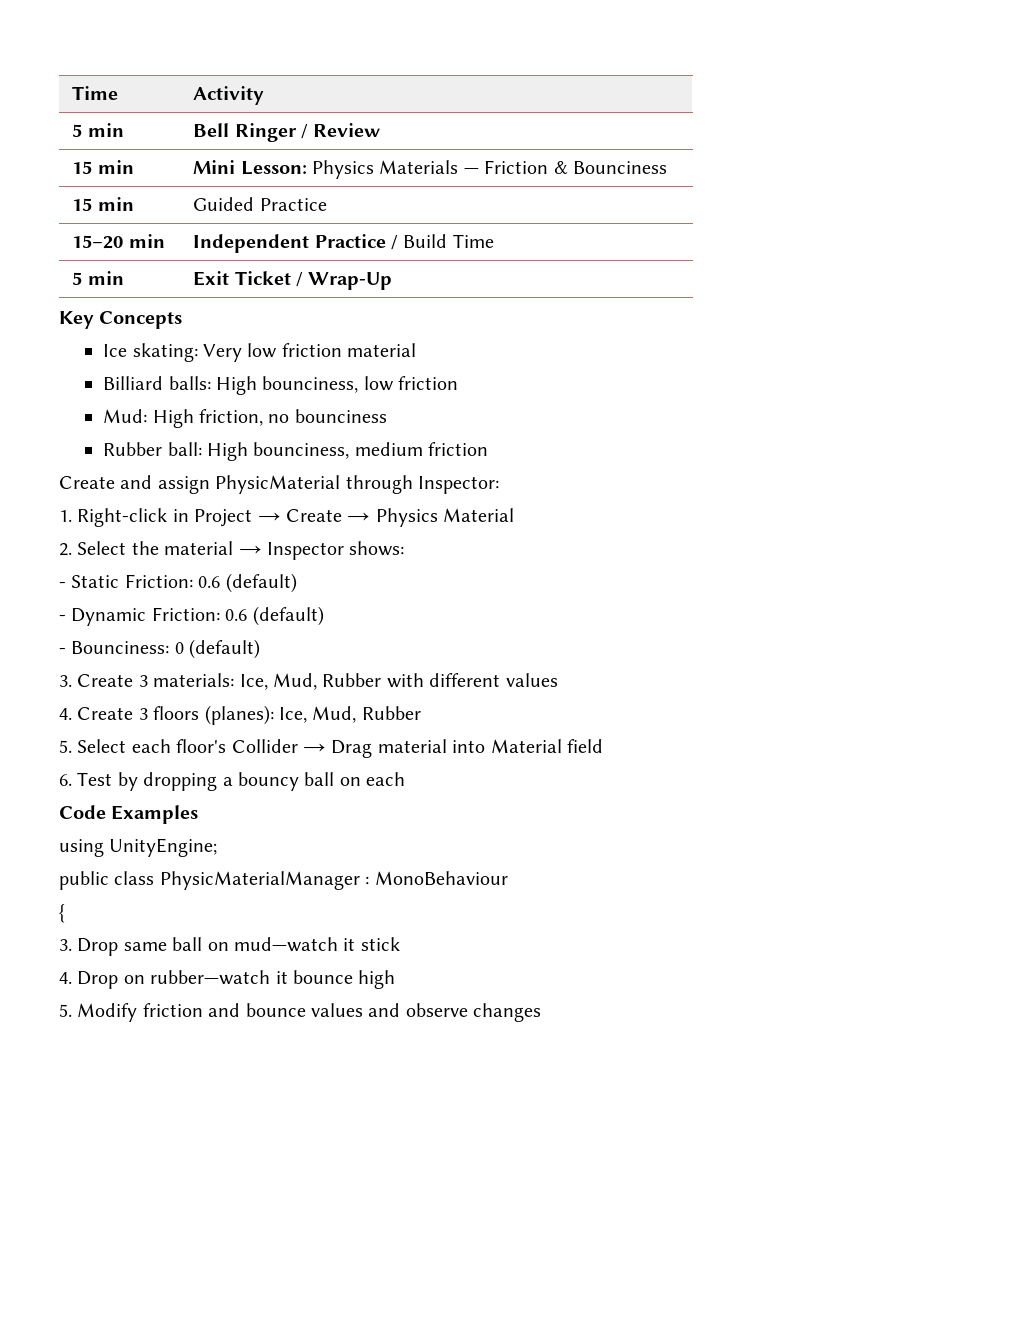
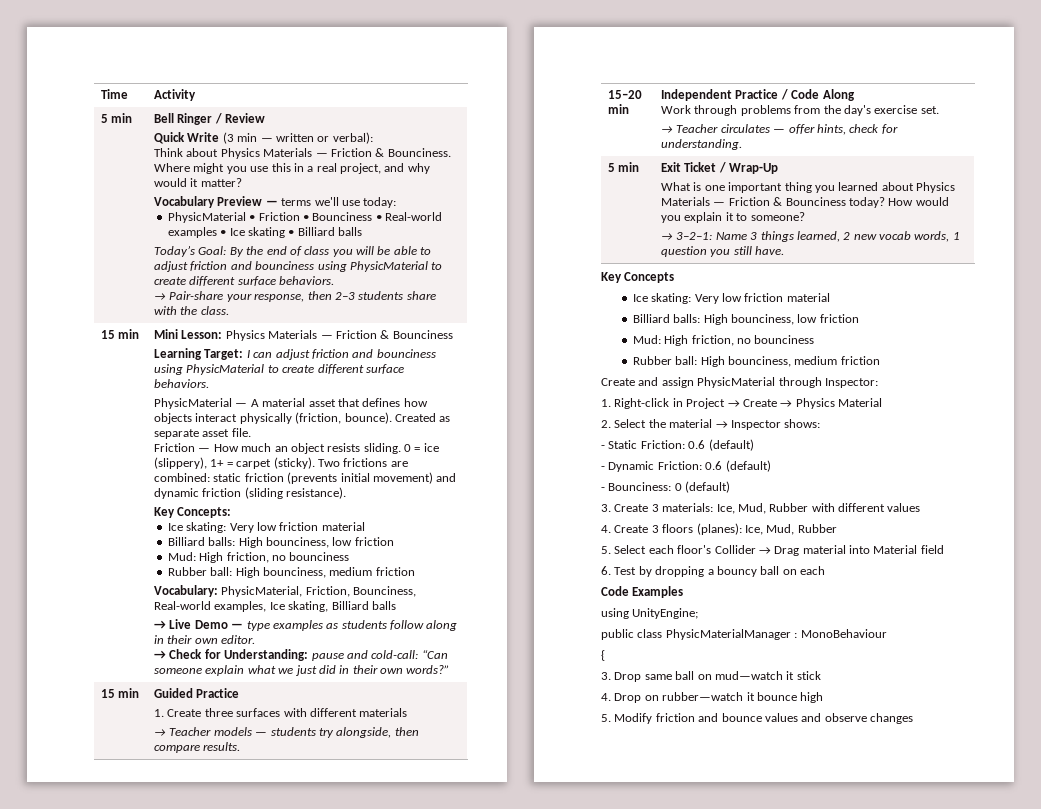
(381, 130) none -> [154,132,373,144] [154,148,451,159] [154,163,430,174] [154,178,242,187] [154,196,397,208] [167,212,443,223] [167,227,363,238] [154,245,432,257] [154,261,443,272] [154,276,335,286] [154,291,436,302] [154,306,229,315] // Quick Write (3 min — written or verbal): // Think about Physics Materials — Friction & Bounciness. Where might you use this in a real project, and why would it matter? // Vocabulary Preview — terms we'll use today: // PhysicMaterial • Friction • Bounciness • Real-world examples • Ice skating • Billiard balls // Today’s Goal: By the end of class you will be able to adjust friction and bounciness using PhysicMaterial to create different surface behaviors. // → Pair-share your response, then 2–3 students share with the class.
[72,197,134,211] [193,197,327,211] // 15 min | Guided Practice -> [154,348,436,360] [154,364,404,375] [154,379,210,388] [154,398,428,409] [154,412,451,424] [154,428,251,439] [154,443,439,454] [154,457,408,469] [154,472,457,484] [154,487,347,499] [154,507,232,518] [167,522,365,533] [167,537,394,548] [167,552,350,563] [167,567,415,578] [154,585,417,597] [154,601,396,612] [154,619,458,631] [154,635,256,644] [154,649,448,661] [154,665,450,676] [101,688,140,698] [154,688,240,698] [154,708,408,717] [154,727,419,738] [154,742,241,753] // Learning Target: I can adjust friction and bounciness using PhysicMaterial to create different surface behaviors. // PhysicMaterial — A material asset that defines how objects interact physically (friction, bounce). Created as separate asset file. // Friction — How much an object resists sliding. 0 = ice (slippery), 1+ = carpet (sticky). Two frictions are combined: static friction (prevents initial movement) and dynamic friction (sliding resistance). // Key Concepts: // Ice skating: Very low friction material // Billiard balls: High bounciness, low friction // Mud: High friction, no bounciness // Rubber ball: High bounciness, medium friction // Vocabulary: PhysicMaterial, Friction, Bounciness, Real-world examples, Ice skating, Billiard balls // → Live Demo — type examples as students follow along in their own editor. // → Check for Understanding: pause and cold-call: “Can someone explain what we just did in their own words?” // 15 min | Guided Practice // 1. Create three surfaces with different materials // → Teacher models — students try alongside, then compare results.
[403,234,494,248] Build Time -> [791,89,855,101] [661,105,939,116] [661,124,898,135] [661,139,743,150] Code Along // Work through problems from the day's exercise set. // → Teacher circulates — offer hints, check for understanding.
(393, 281) none -> [661,182,956,193] [661,197,949,208] [661,212,805,223] [661,231,960,242] [661,246,785,257] // What is one important thing you learned about Physics Materials — Friction & Bounciness today? How would you explain it to someone? // → 3–2–1: Name 3 things learned, 2 new vocab words, 1 question you still have.

